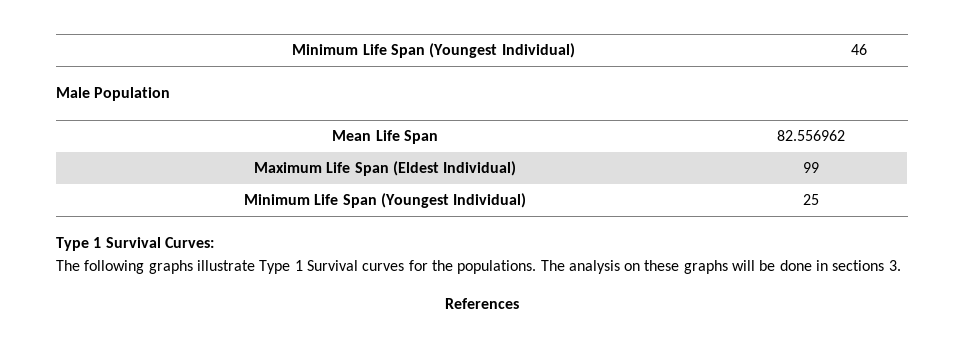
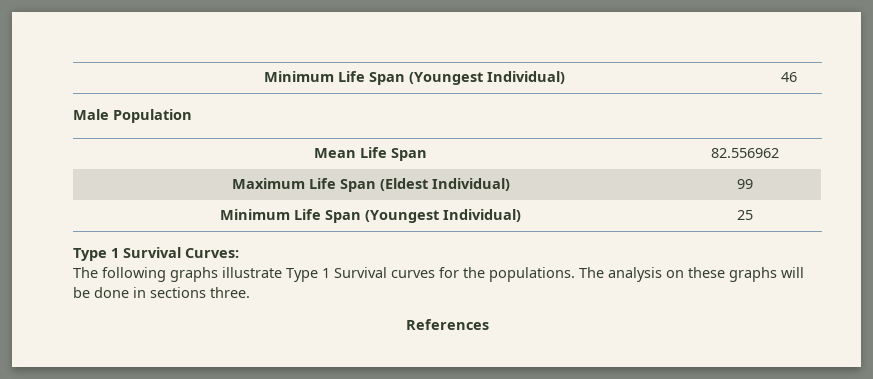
[888,260,901,271] 3. -> [210,287,250,298] three.

